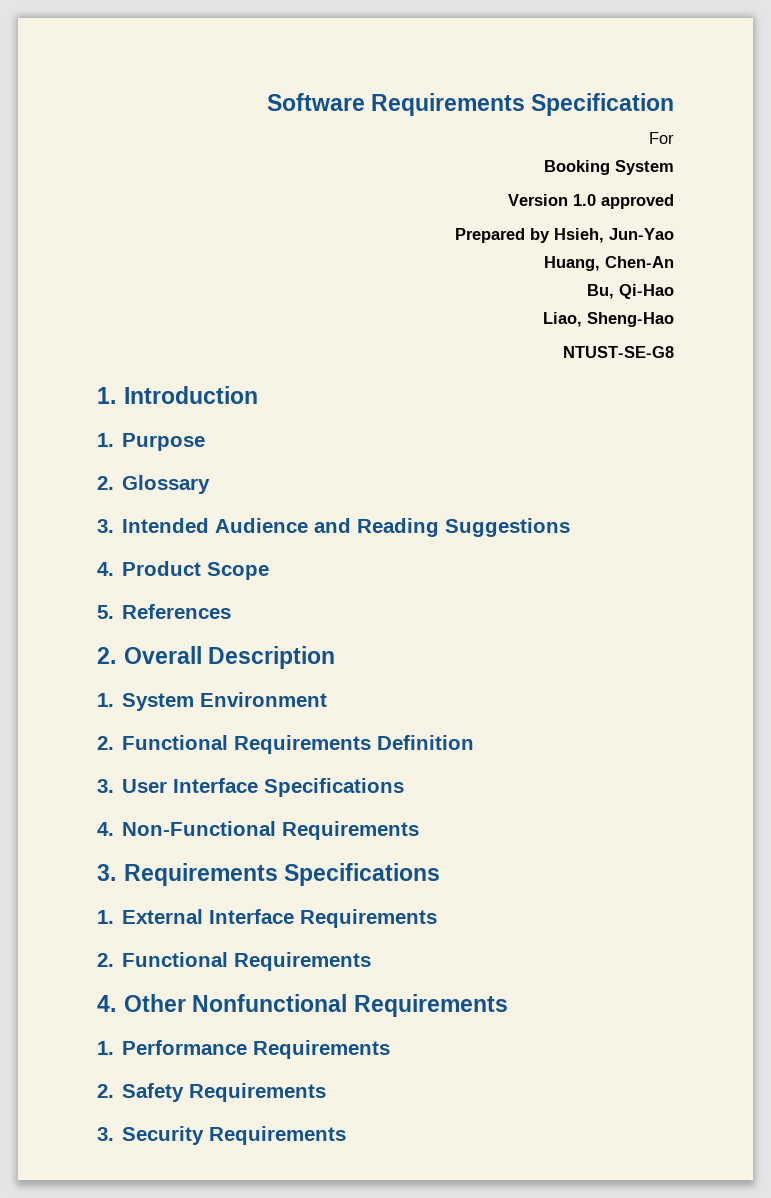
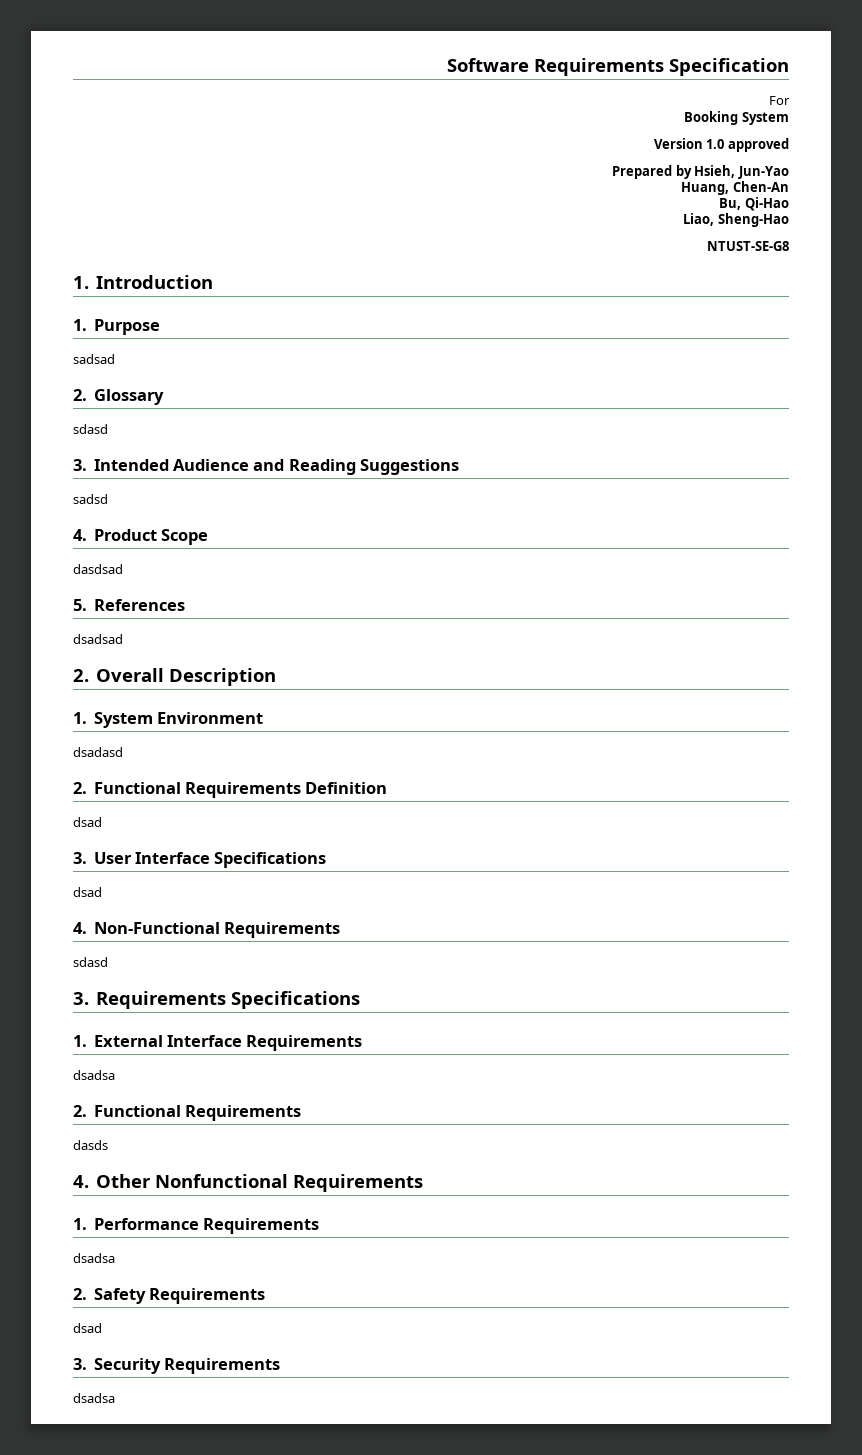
(206, 442) none -> [73,354,115,364] // sadsad
(211, 484) none -> [73,424,108,434] // sdasd
(571, 527) none -> [73,494,108,504] // sadsd
(270, 571) none -> [73,564,123,574] // dasdsad
(232, 611) none -> [73,634,123,644] // dsadsad
(328, 699) none -> [73,747,123,757] // dsadasd
(475, 742) none -> [73,817,102,827] // dsad
(405, 787) none -> [73,887,102,897] // dsad
(420, 830) none -> [73,957,108,967] // sdasd
[97,952,372,971] // 2. Functional Requirements -> [73,1070,115,1080] [73,1105,301,1121] [73,1140,108,1150] // dsadsa // 2. Functional Requirements // dasds
(391, 1049) none -> [73,1253,115,1263] // dsadsa
(327, 1092) none -> [73,1323,102,1333] // dsad
(347, 1135) none -> [73,1393,115,1403] // dsadsa

